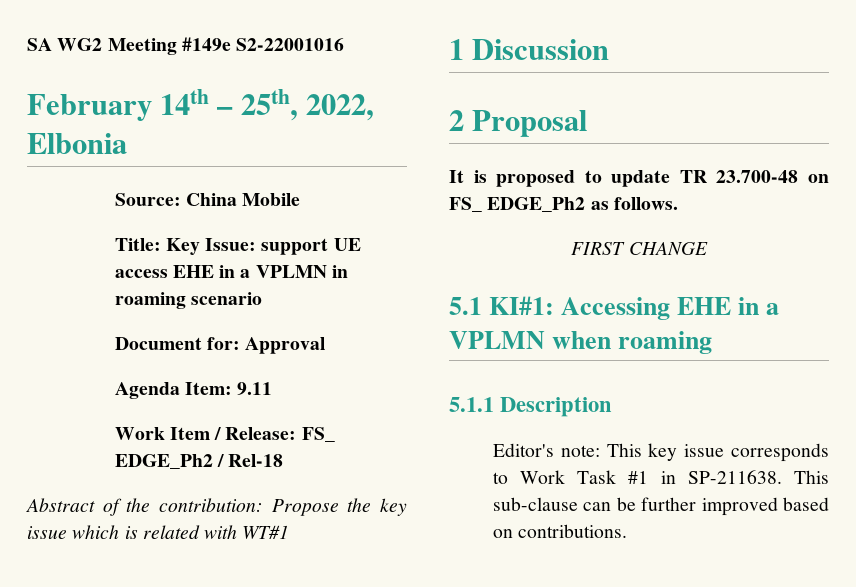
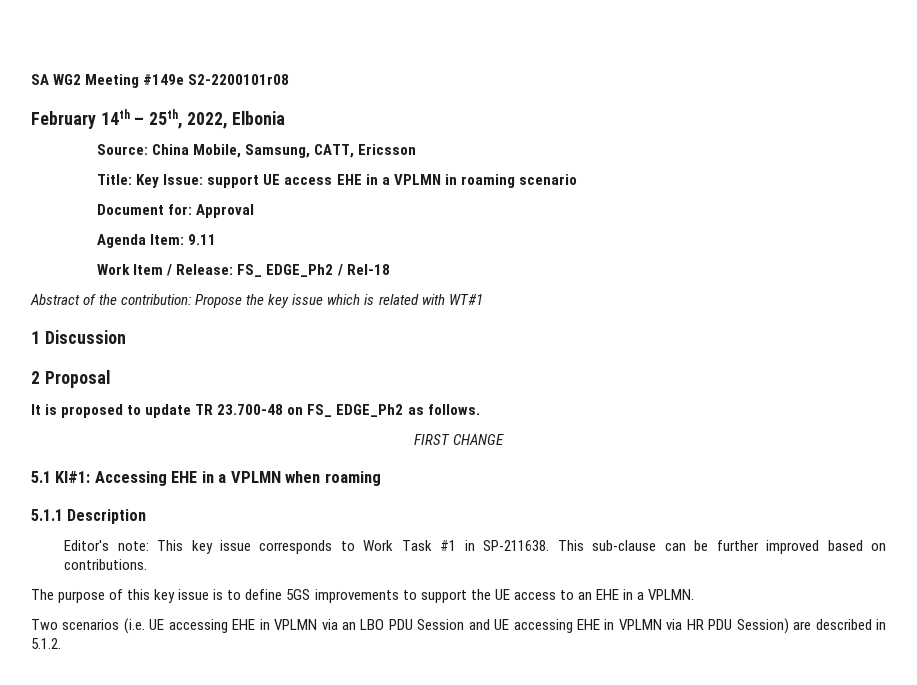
[236,38,345,51] S2-22001016 -> [188,74,290,85] S2-2200101r08
[242,193,301,206] Mobile -> [193,144,417,158] Mobile, Samsung, CATT, Ericsson
(628, 531) none -> [31,589,695,603] [31,618,887,634] [31,638,61,649] // The purpose of this key issue is to define 5GS improvements to support the UE access to an EHE in a VPLMN. // Two scenarios (i.e. UE accessing EHE in VPLMN via an LBO PDU Session and UE accessing EHE in VPLMN via HR PDU Session) are described in 5.1.2.

